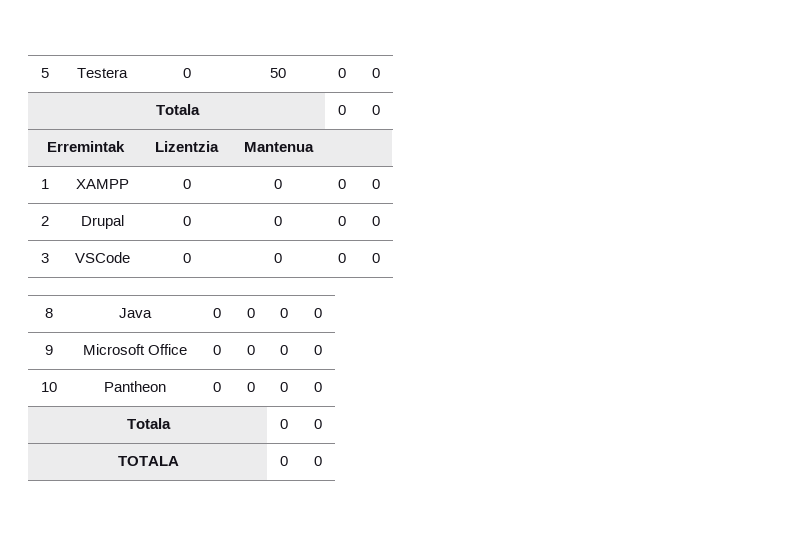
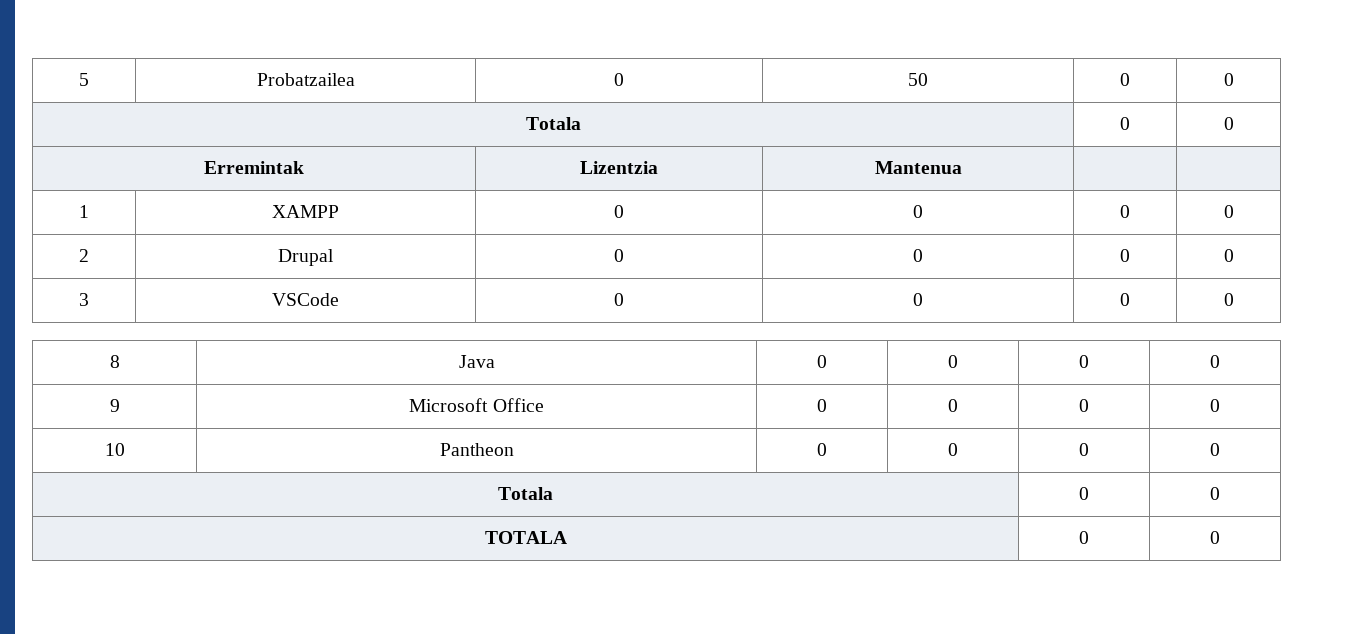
[77,68,128,78] Testera -> [256,73,355,86] Probatzailea

